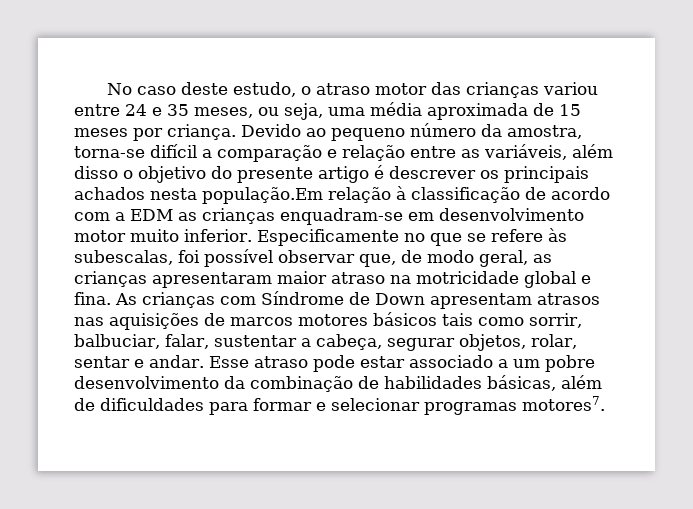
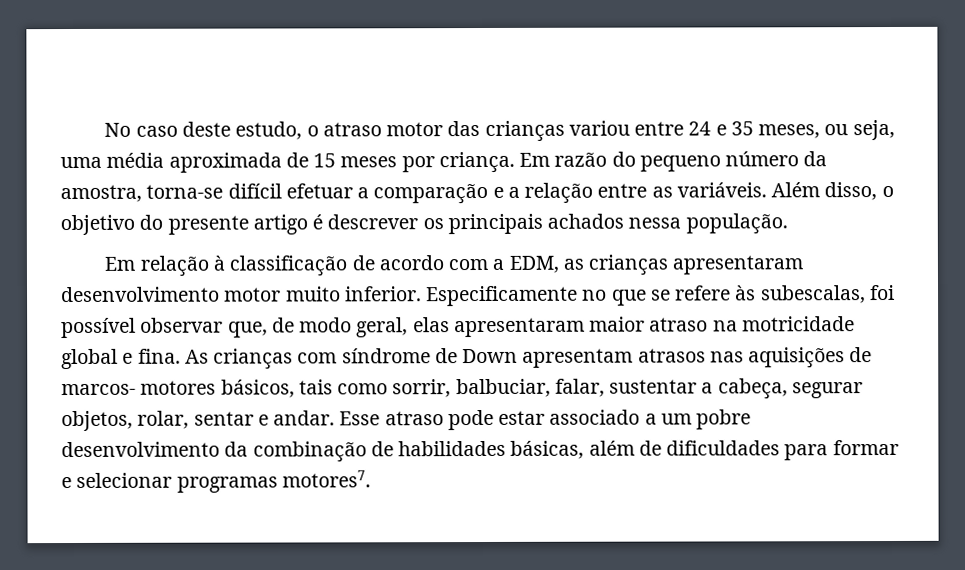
[241,124,326,137] Devido ao -> [519,151,636,167] Em razão do
(197, 151) none -> [285,183,353,199] efetuar
(337, 153) none -> [507,186,520,198] a
[484,144,613,160] [74,166,118,179] variáveis, além disso -> [676,182,878,201] variáveis. Além disso,
[150,187,323,204] nesta população.Em -> [628,213,788,235] [104,256,136,271] nessa população. // Em
[130,208,434,225] EDM as crianças enquadram-se em -> [508,254,804,276] EDM, as crianças apresentaram
[533,254,552,263] [74,271,147,287] as crianças -> [412,317,450,333] elas
[261,291,344,305] Síndrome -> [341,348,431,364] síndrome
[230,312,437,326] marcos motores básicos -> [61,379,295,398] marcos- motores básicos,

